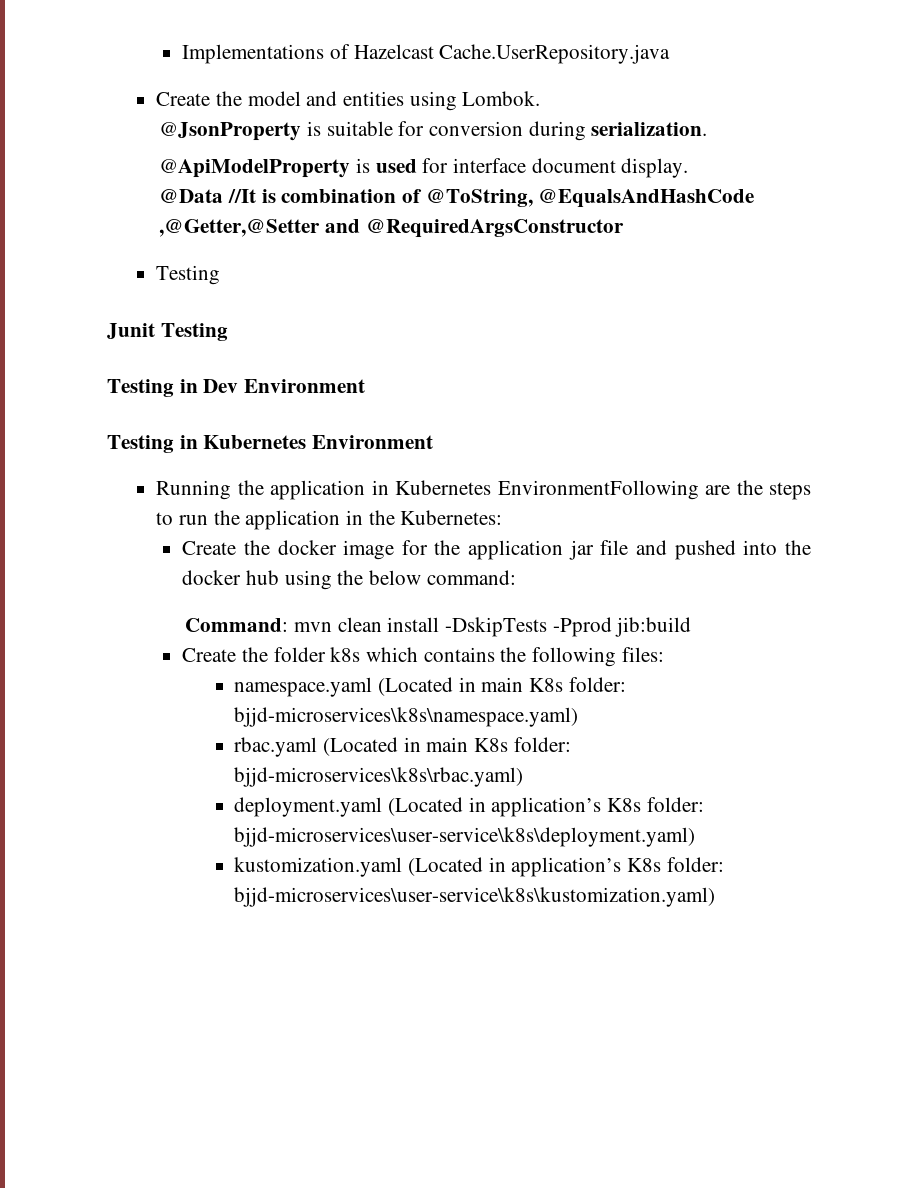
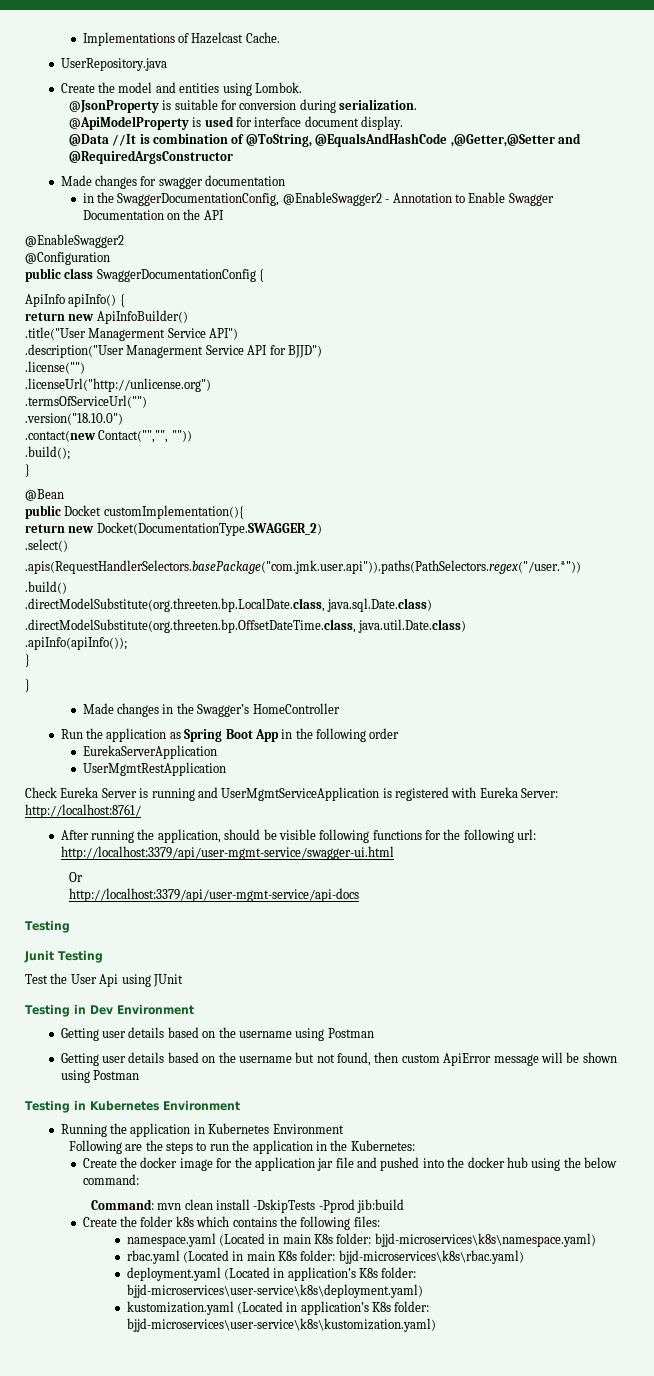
[439,44,671,64] Cache.UserRepository.java -> [245,32,280,43] [60,58,167,71] Cache. // UserRepository.java
[156,265,221,285] [107,323,228,341] [107,379,366,397] Testing // Junit Testing // Testing in Dev Environment -> [60,175,286,189] [82,192,554,206] [82,209,224,220] [25,234,124,248] [25,252,110,265] [25,268,265,282] [25,294,125,307] [25,310,188,324] [25,327,239,341] [25,344,322,358] [25,361,85,374] [25,378,211,392] [25,395,147,408] [25,413,123,425] [25,430,192,443] [25,446,70,460] [25,464,30,477] [25,489,64,501] [25,505,244,519] [25,522,322,536] [25,539,68,552] [25,560,581,574] [25,581,67,594] [25,598,433,612] [25,619,467,633] [25,637,127,650] [25,654,30,667] [25,679,30,692] [82,703,340,717] [60,728,400,742] [82,745,217,759] [82,762,226,776] [25,787,559,801] [25,804,141,818] [60,829,537,843] [60,846,394,860] [68,872,83,882] [68,888,359,902] [25,920,70,933] [24,950,103,963] [25,973,183,987] [25,1004,194,1017] [60,1027,374,1041] [60,1052,617,1066] [60,1070,140,1083] Made changes for swagger documentation // in the SwaggerDocumentationConfig, @EnableSwagger2 - Annotation to Enable Swagger Documentation on the API // @EnableSwagger2 // @Configuration // public class SwaggerDocumentationConfig { // ApiInfo apiInfo() { // return new ApiInfoBuilder() // .title("User Managerment Service API") // .description("User Managerment Service API for BJJD") // .license("") // .licenseUrl("http://unlicense.org") // .termsOfServiceUrl("") // .version("18.10.0") // .contact(new Contact("","", "")) // .build(); // } // @Bean // public Docket customImplementation(){ // return new Docket(DocumentationType.SWAGGER_2) // .select() // .apis(RequestHandlerSelectors.basePackage("com.jmk.user.api")).paths(PathSelectors.regex("/user.*")) // .build() // .directModelSubstitute(org.threeten.bp.LocalDate.class, java.sql.Date.class) // .directModelSubstitute(org.threeten.bp.OffsetDateTime.class, java.util.Date.class) // .apiInfo(apiInfo()); // } // } // Made changes in the Swagger’s HomeController // Run the application as Spring Boot App in the following order // EurekaServerApplication // UserMgmtRestApplication // Check Eureka Server is running and UserMgmtServiceApplication is registered with Eureka Server: http://localhost:8761/ // After running the application, should be visible following functions for the following url: http://localhost:3379/api/user-mgmt-service/swagger-ui.html // Or // http://localhost:3379/api/user-mgmt-service/api-docs // Testing // Junit Testing // Test the User Api using JUnit // Testing in Dev Environment // Getting user details based on the username using Postman // Getting user details based on the username but not found, then custom ApiError message will be shown using Postman
[497,480,699,500] EnvironmentFollowing -> [272,1124,344,1134] [68,1140,122,1154] Environment // Following

